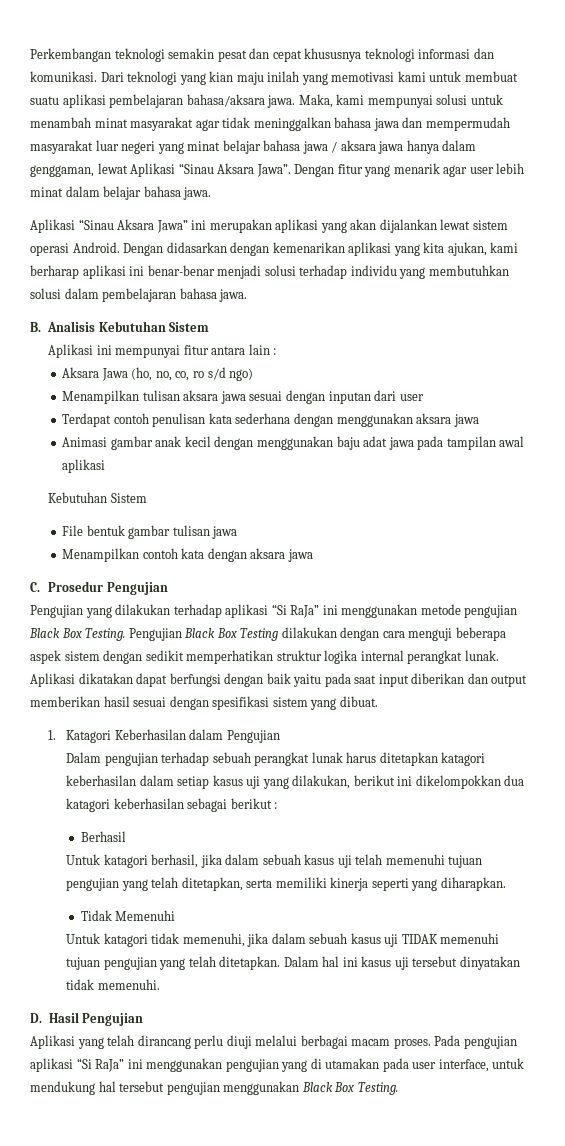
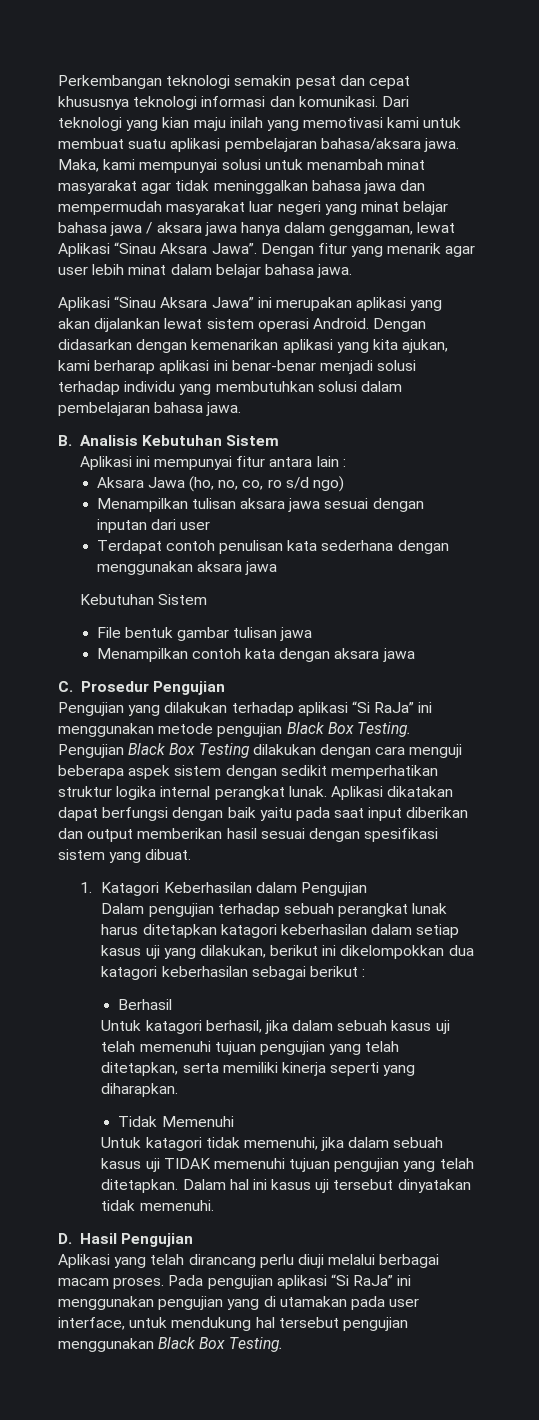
[62,436,525,450] [62,459,106,473] // Animasi gambar anak kecil dengan menggunakan baju adat jawa pada tampilan awal aplikasi -> (278, 568) none

